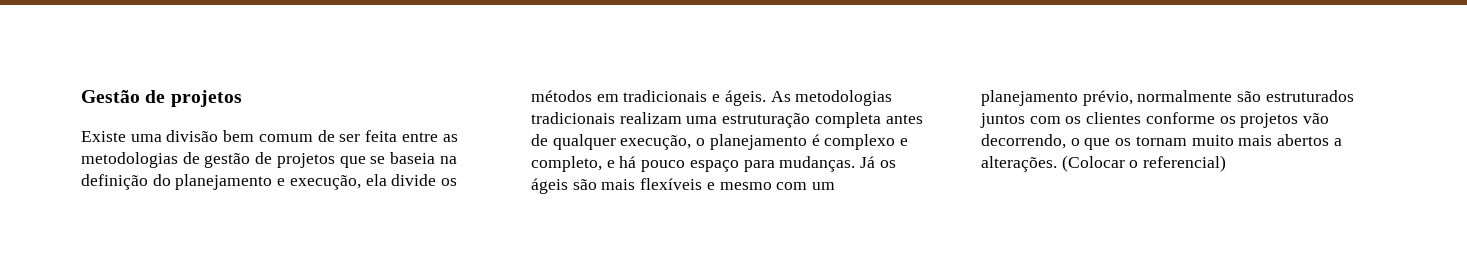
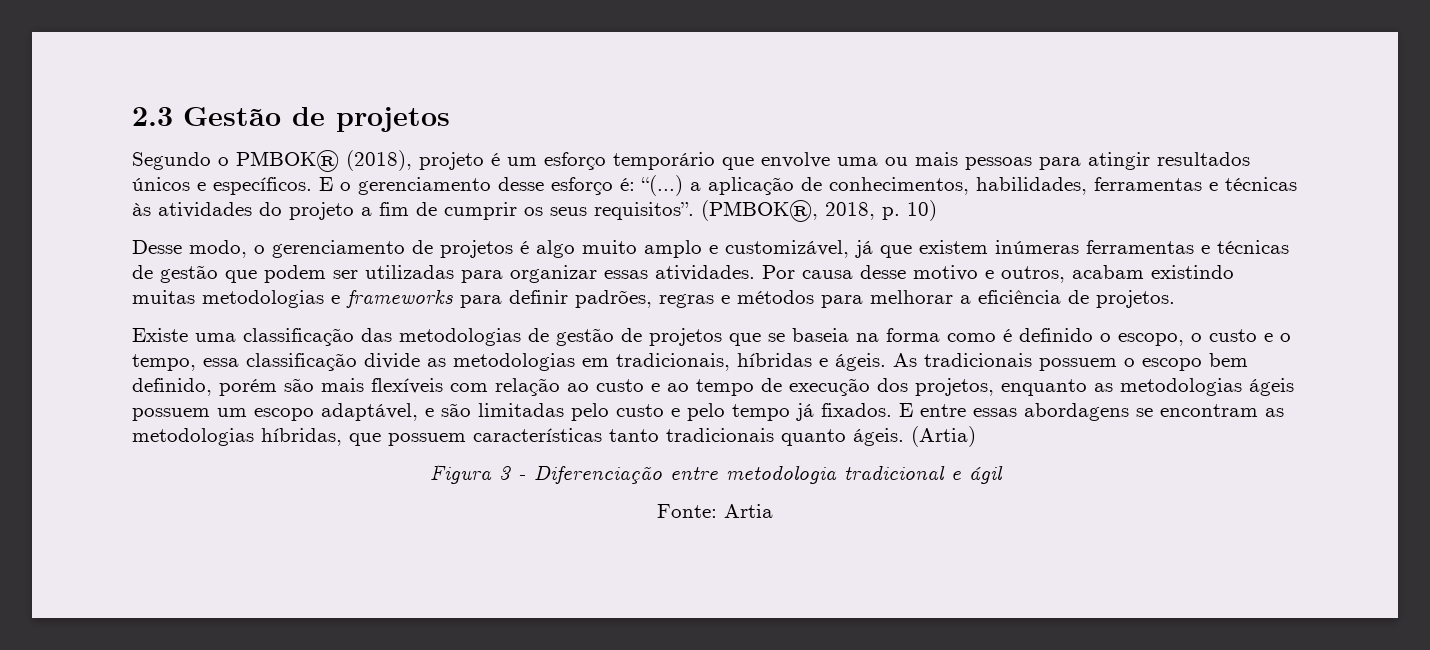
(81, 96) none -> [132,107,173,126] 2.3
[81,130,458,142] Existe uma divisão bem comum de ser feita entre as -> [132,150,1250,172] [132,175,1297,196] [132,200,937,222] [132,240,1289,258] [132,265,1234,283] [132,289,1175,308] [132,328,392,346] Segundo o PMBOK® (2018), projeto é um esforço temporário que envolve uma ou mais pessoas para atingir resultados únicos e específicos. E o gerenciamento desse esforço é: “(...) a aplicação de conhecimentos, habilidades, ferramentas e técnicas às atividades do projeto a fim de cumprir os seus requisitos”. (PMBOK®, 2018, p. 10) // Desse modo, o gerenciamento de projetos é algo muito amplo e customizável, já que existem inúmeras ferramentas e técnicas de gestão que podem ser utilizadas para organizar essas atividades. Por causa desse motivo e outros, acabam existindo muitas metodologias e frameworks para definir padrões, regras e métodos para melhorar a eficiência de projetos. // Existe uma classificação das
[81,174,458,190] [531,90,893,106] [531,112,923,128] [531,134,909,150] [531,156,896,172] [531,178,836,194] [981,90,1354,106] [980,112,1330,128] [981,134,1342,150] [981,155,1227,172] definição do planejamento e execução, ela divide os métodos em tradicionais e ágeis. As metodologias tradicionais realizam uma estruturação completa antes de qualquer execução, o planejamento é complexo e completo, e há pouco espaço para mudanças. Já os ágeis são mais flexíveis e mesmo com um planejamento prévio, normalmente são estruturados juntos com os clientes conforme os projetos vão decorrendo, o que os tornam muito mais abertos a alterações. (Colocar o referencial) -> [886,328,1291,346] [132,353,1248,371] [132,378,1294,396] [132,403,1284,421] [132,426,976,447] [429,464,1003,484] [657,504,773,518] forma como é definido o escopo, o custo e o tempo, essa classificação divide as metodologias em tradicionais, híbridas e ágeis. As tradicionais possuem o escopo bem definido, porém são mais flexíveis com relação ao custo e ao tempo de execução dos projetos, enquanto as metodologias ágeis possuem um escopo adaptável, e são limitadas pelo custo e pelo tempo já fixados. E entre essas abordagens se encontram as metodologias híbridas, que possuem características tanto tradicionais quanto ágeis. (Artia) // Figura 3 - Diferenciação entre metodologia tradicional e ágil // Fonte: Artia

